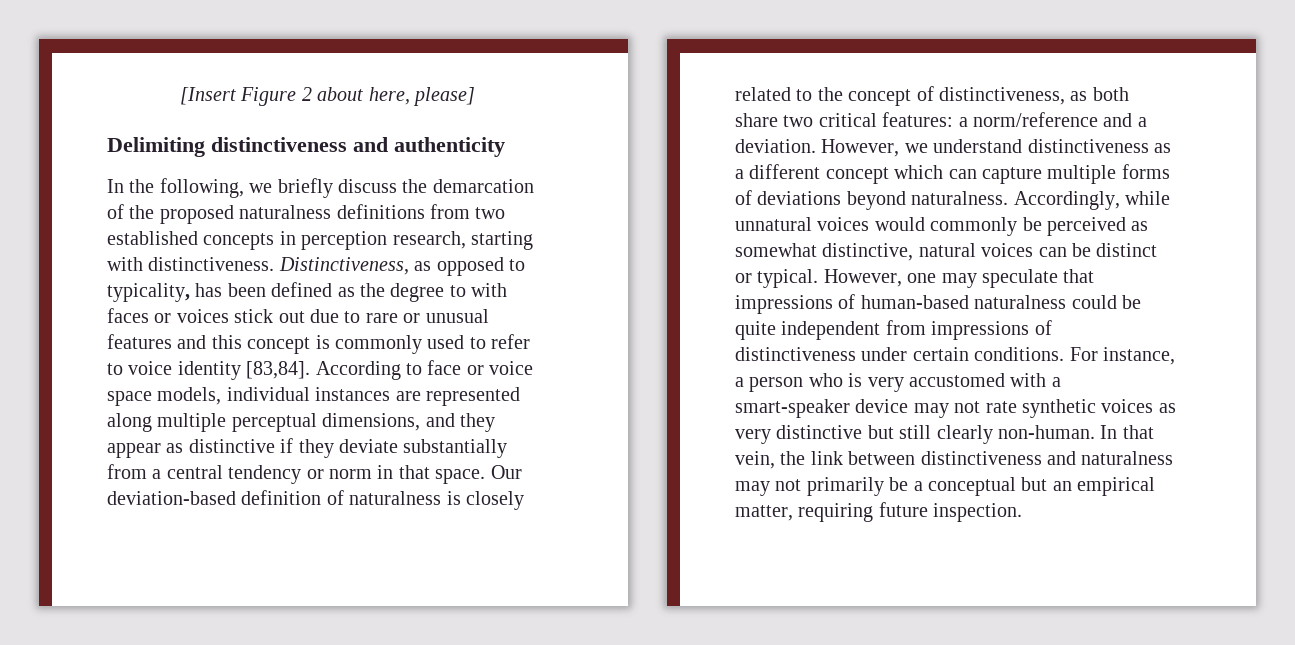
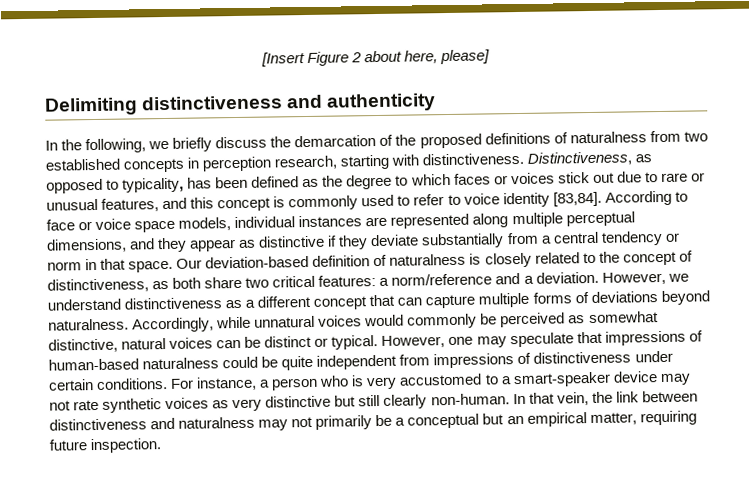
[239,204,425,219] naturalness definitions -> [484,131,647,145] definitions of naturalness
[471,283,508,297] with -> [410,173,451,186] which
[107,334,172,349] features -> [101,198,160,212] features,
[894,165,944,179] which -> [369,294,396,307] that
[1010,373,1047,387] with -> [484,374,499,385] to

